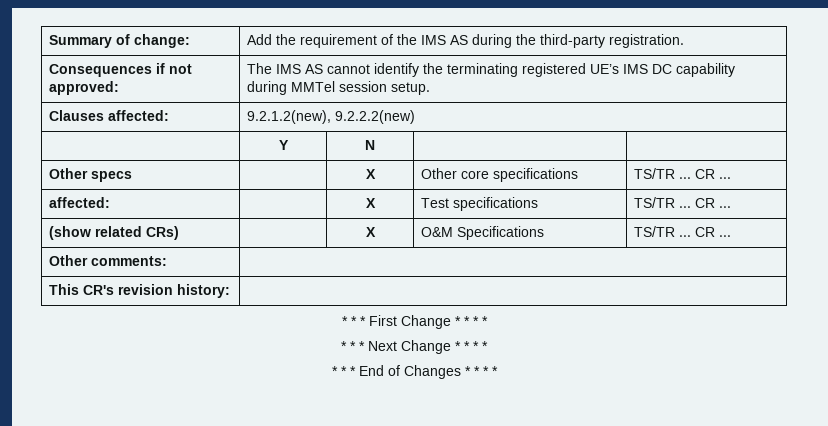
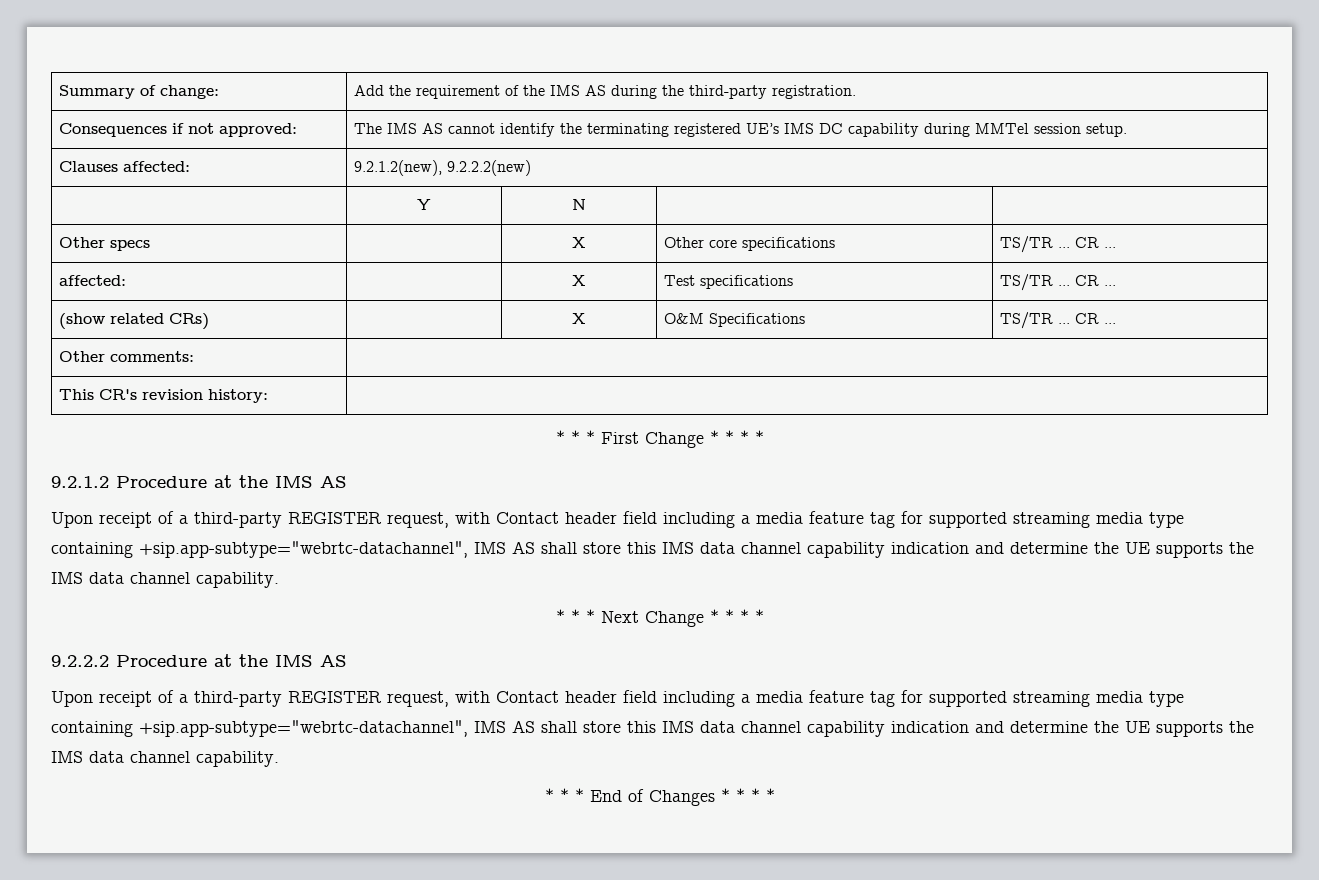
(488, 321) none -> [51,475,347,488] [51,511,1184,528] [51,541,1254,558] [51,572,279,588] // 9.2.1.2 Procedure at the IMS AS // Upon receipt of a third-party REGISTER request, with Contact header field including a media feature tag for supported streaming media type containing +sip.app-subtype="webrtc-datachannel", IMS AS shall store this IMS data channel capability indication and determine the UE supports the IMS data channel capability.
(488, 346) none -> [51,654,347,667] [51,690,1184,707] [51,720,1254,737] [51,751,279,767] // 9.2.2.2 Procedure at the IMS AS // Upon receipt of a third-party REGISTER request, with Contact header field including a media feature tag for supported streaming media type containing +sip.app-subtype="webrtc-datachannel", IMS AS shall store this IMS data channel capability indication and determine the UE supports the IMS data channel capability.

